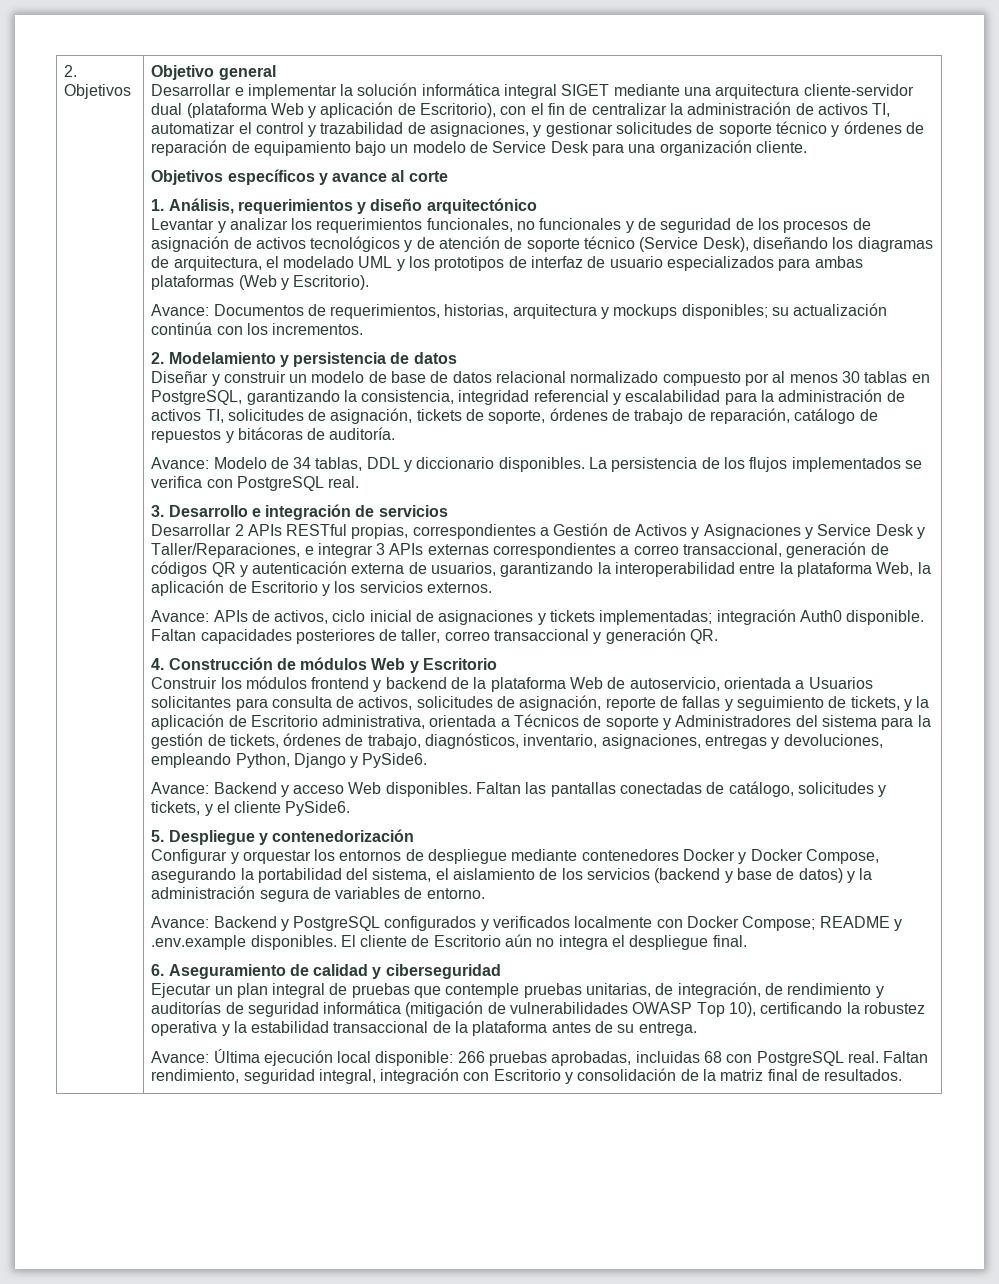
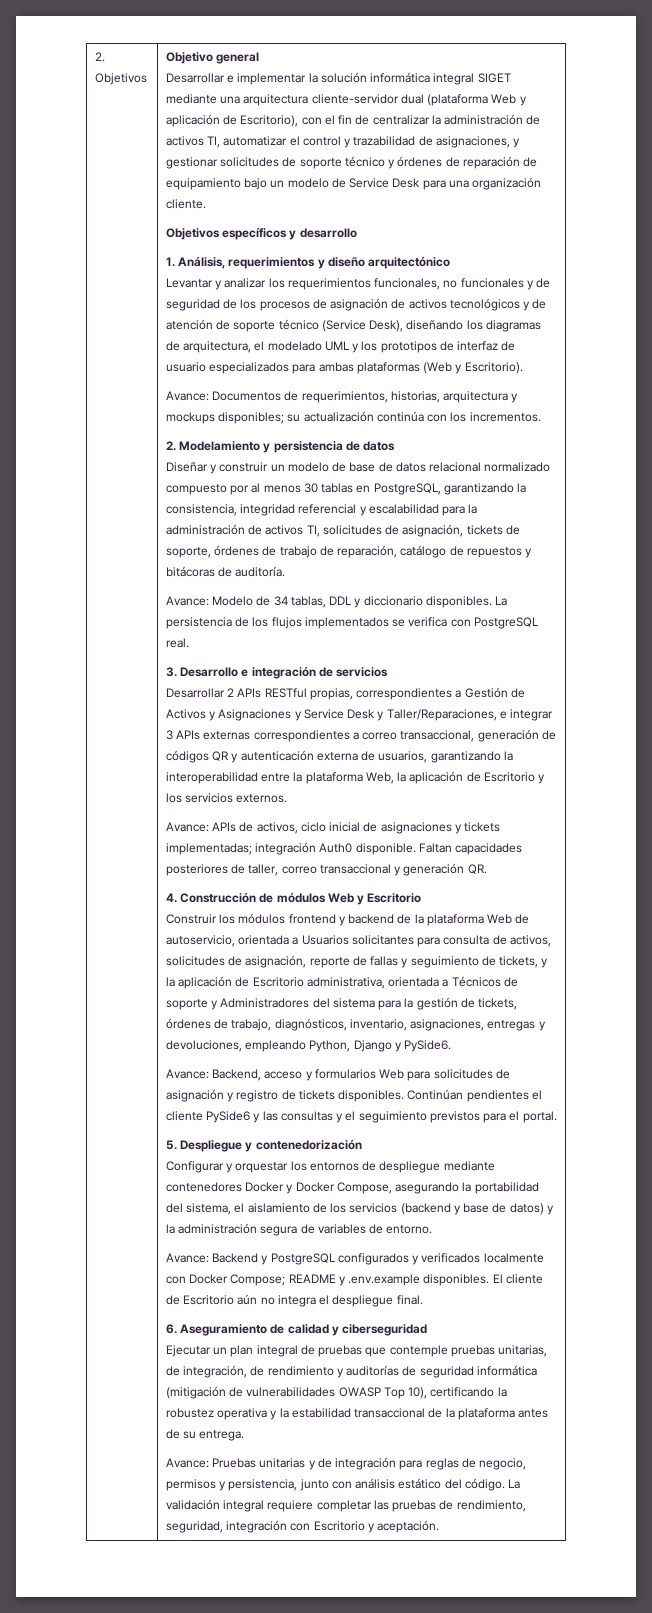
[332,170,448,182] avance al corte -> [299,228,357,238] desarrollo
[213,781,887,797] [151,801,351,816] Backend y acceso Web disponibles. Faltan las pantallas conectadas de catálogo, solicitudes y tickets, y el cliente PySide6. -> [212,1069,510,1081] [165,1089,542,1102] [165,1111,557,1123] Backend, acceso y formularios Web para solicitudes de asignación y registro de tickets disponibles. Continúan pendientes el cliente PySide6 y las consultas y el seguimiento previstos para el portal.
[213,1049,929,1066] [151,1068,903,1084] Última ejecución local disponible: 266 pruebas aprobadas, incluidas 68 con PostgreSQL real. Faltan rendimiento, seguridad integral, integración con Escritorio y consolidación de la matriz final de resultados. -> [212,1457,527,1470] [165,1478,521,1491] [165,1499,526,1512] [165,1520,440,1533] Pruebas unitarias y de integración para reglas de negocio, permisos y persistencia, junto con análisis estático del código. La validación integral requiere completar las pruebas de rendimiento, seguridad, integración con Escritorio y aceptación.

